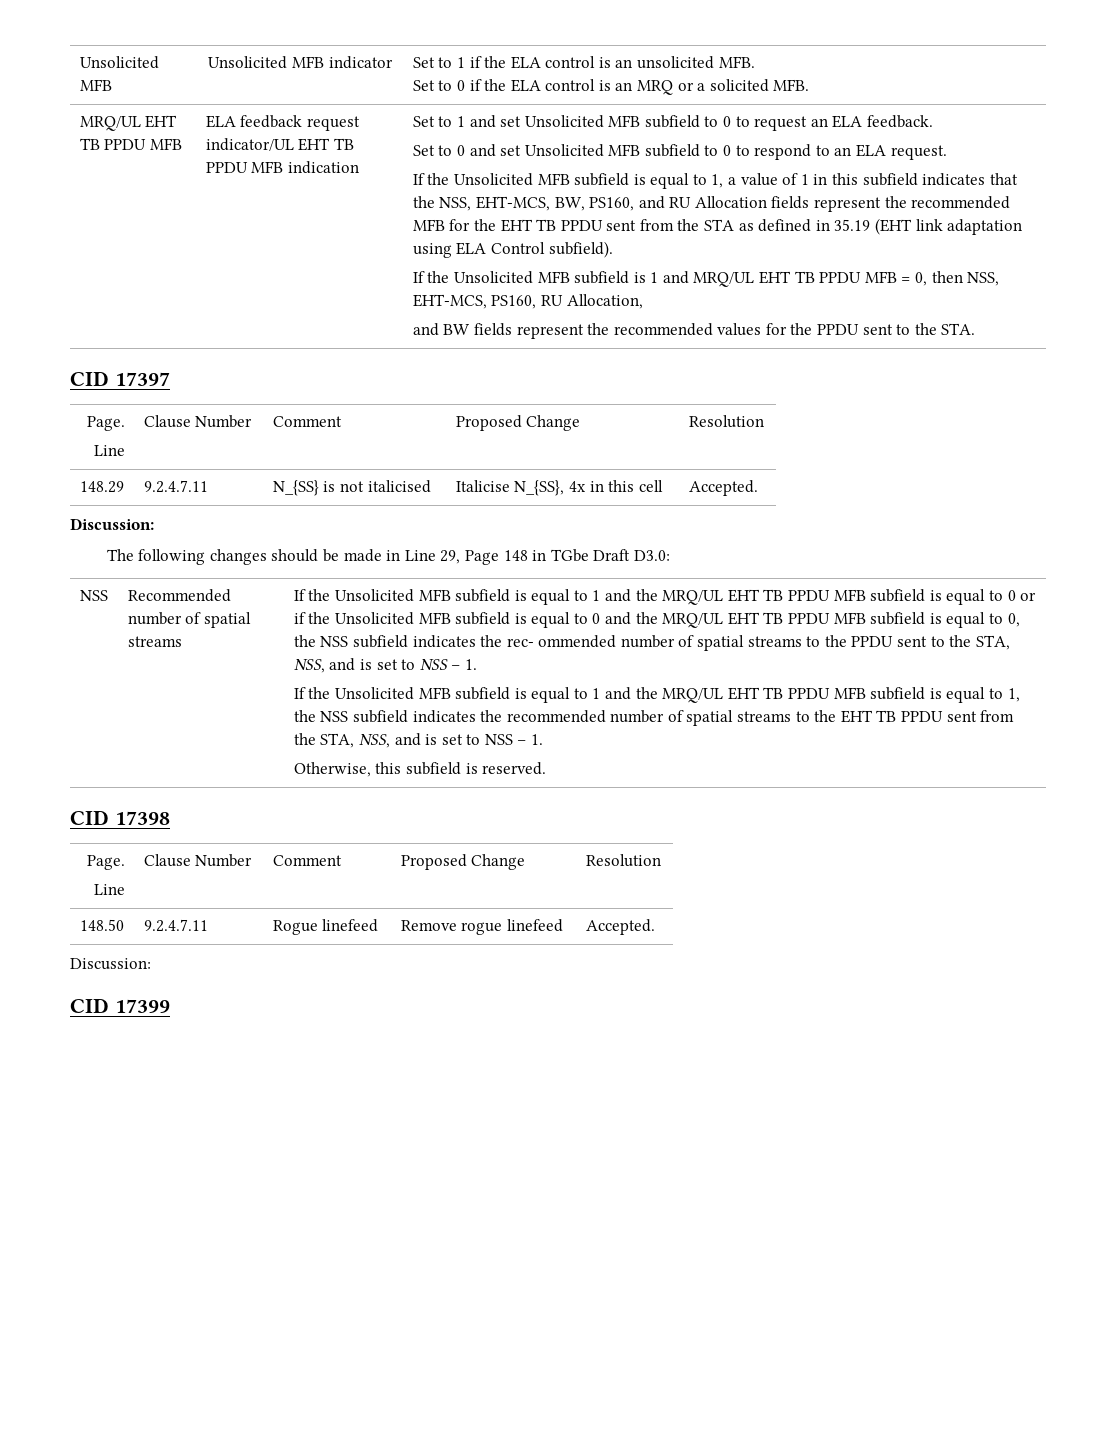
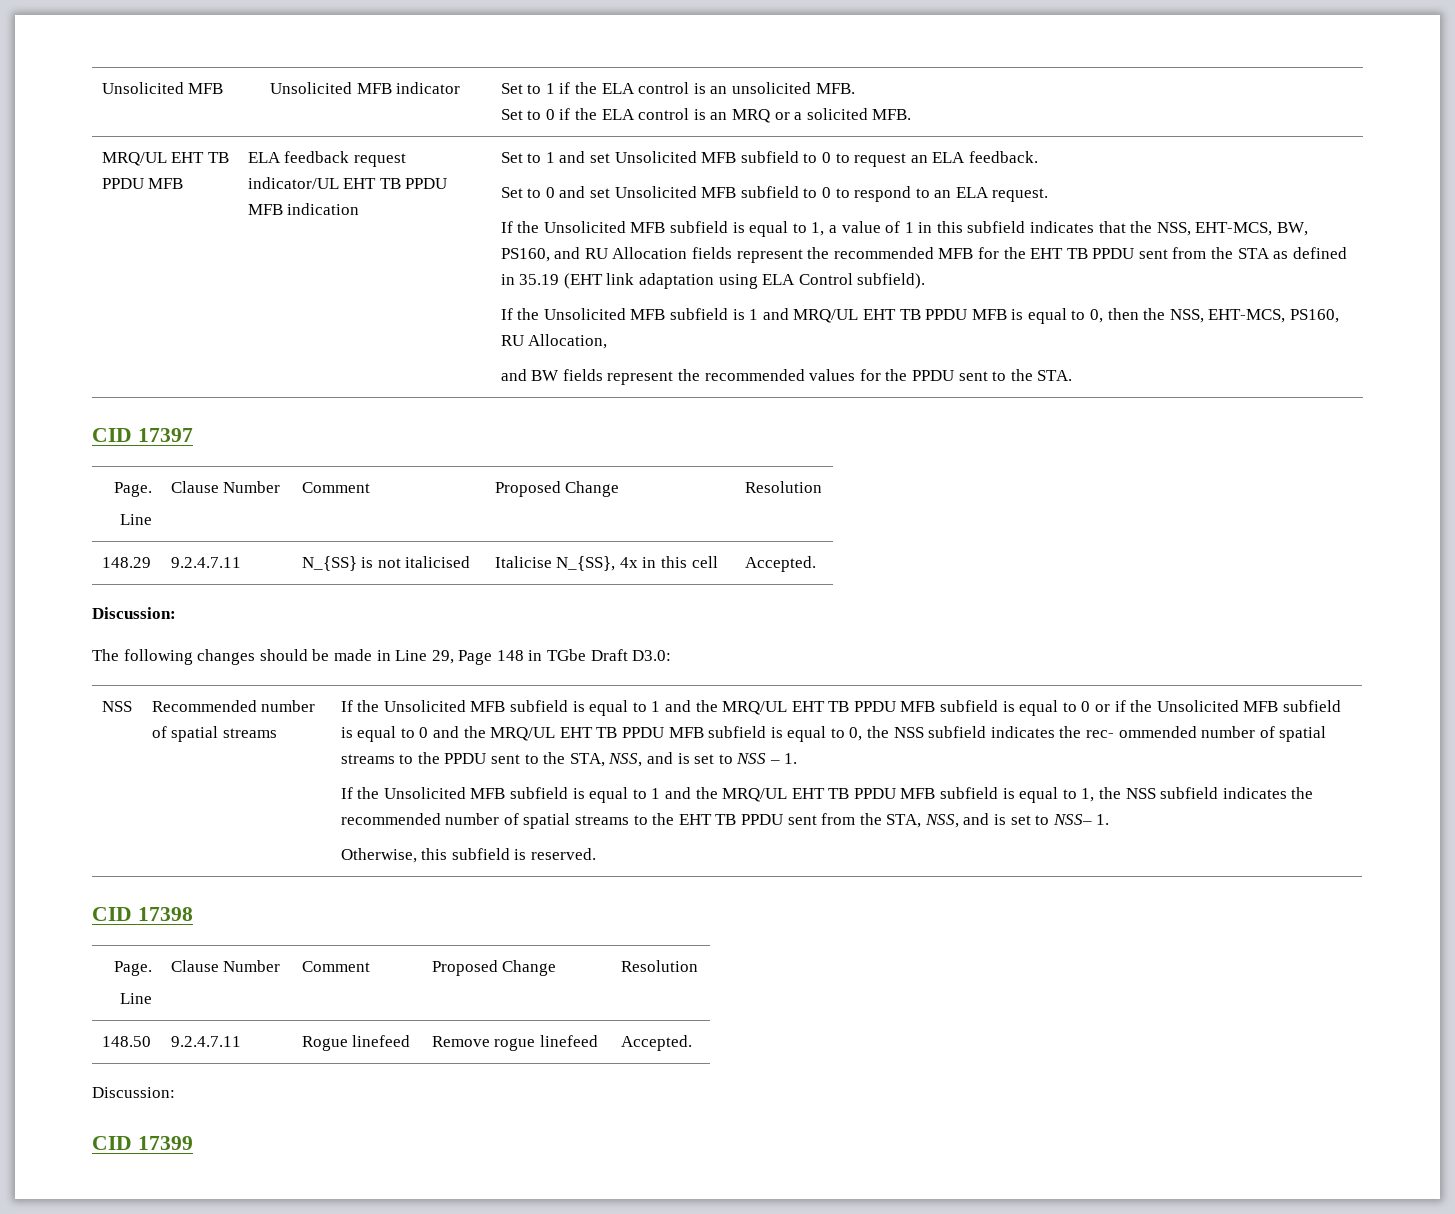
[901,277,911,283] = -> [1011,308,1086,324] is equal to
(963, 277) none -> [1143,308,1166,320] the
[484,734,527,745] NSS – -> [1052,814,1092,825] NSS–

